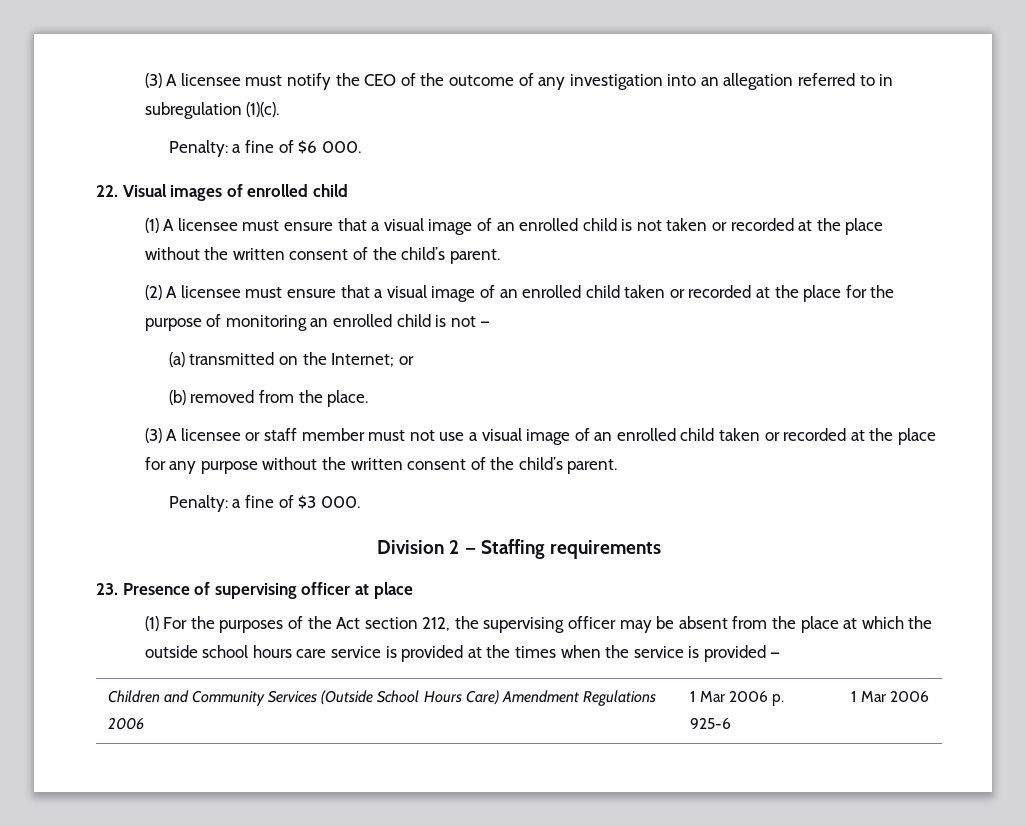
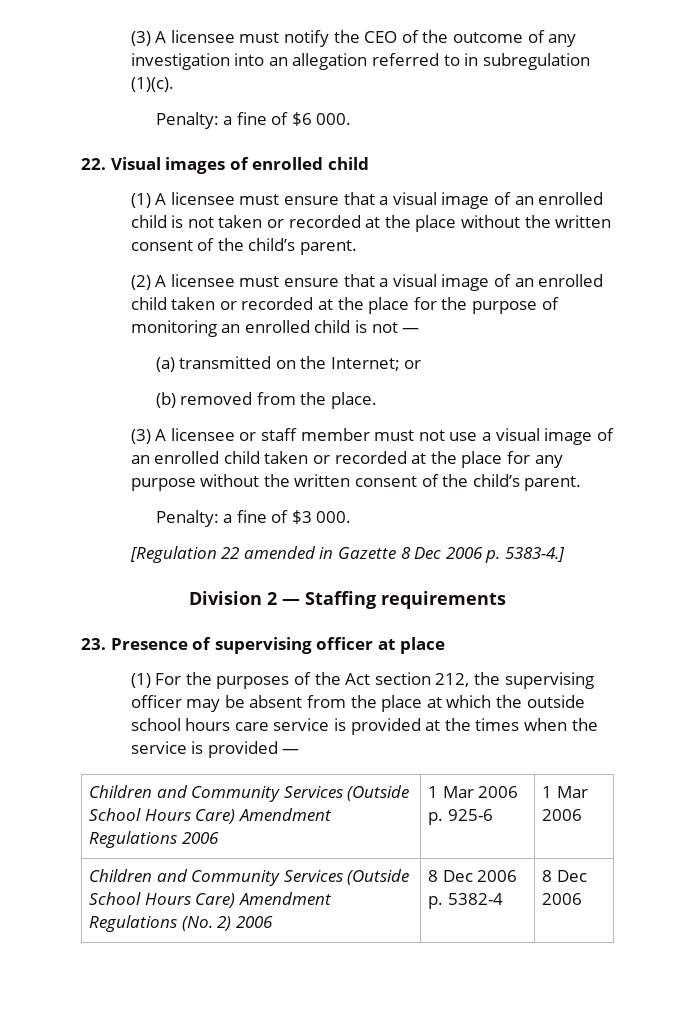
(360, 502) none -> [129,546,565,563] // [Regulation 22 amended in Gazette 8 Dec 2006 p. 5383-4.]
(929, 696) none -> [88,869,410,886] [88,892,332,908] [88,915,273,932] [427,870,518,882] [427,893,503,909] [541,870,587,882] [541,893,582,905] // Children and Community Services (Outside School Hours Care) Amendment Regulations (No. 2) 2006 | 8 Dec 2006 p. 5382-4 | 8 Dec 2006

